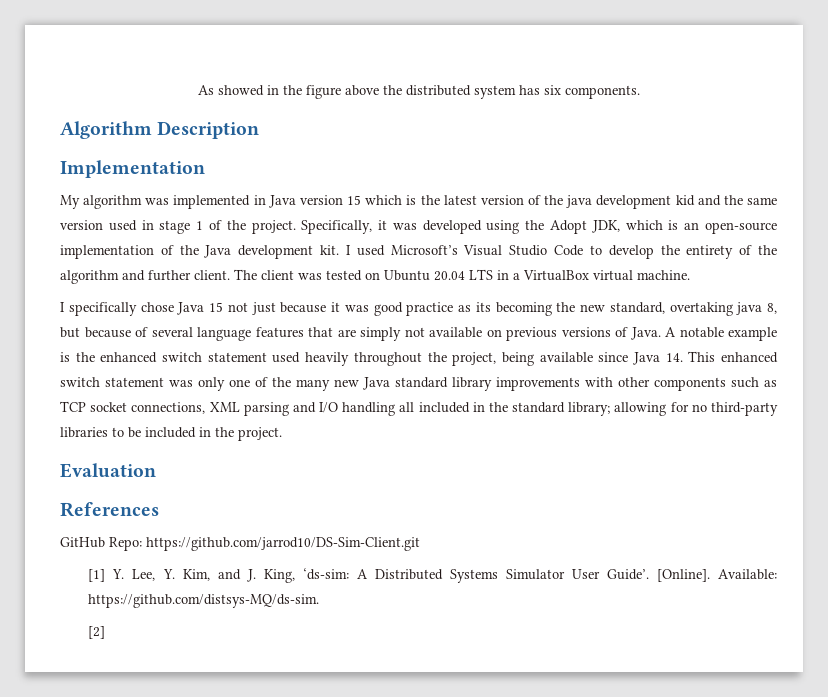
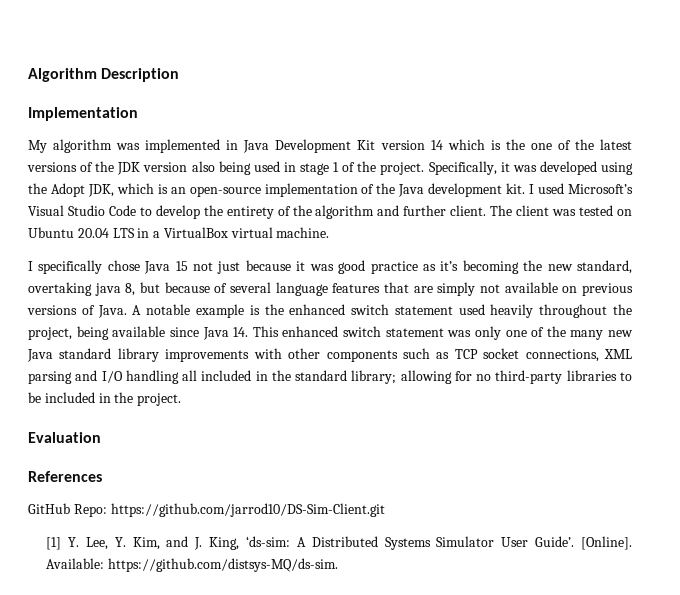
[197,85,640,99] As showed in the figure above the distributed system has six components. // -> (28, 75) none
[299,195,777,209] [60,220,103,230] version 15 which is the latest version of the java development kid and the same version -> [275,139,632,153] [27,161,251,175] Development Kit version 14 which is the one of the latest versions of the JDK version also being
[475,302,491,312] its -> [440,261,459,271] it’s
[88,626,106,639] // [2] -> (338, 565) none

